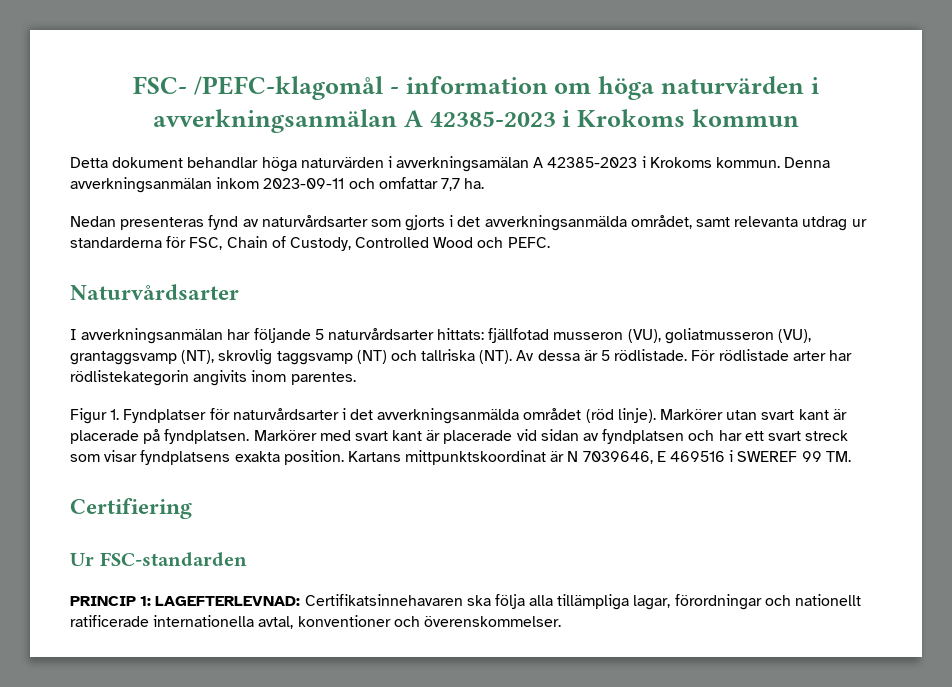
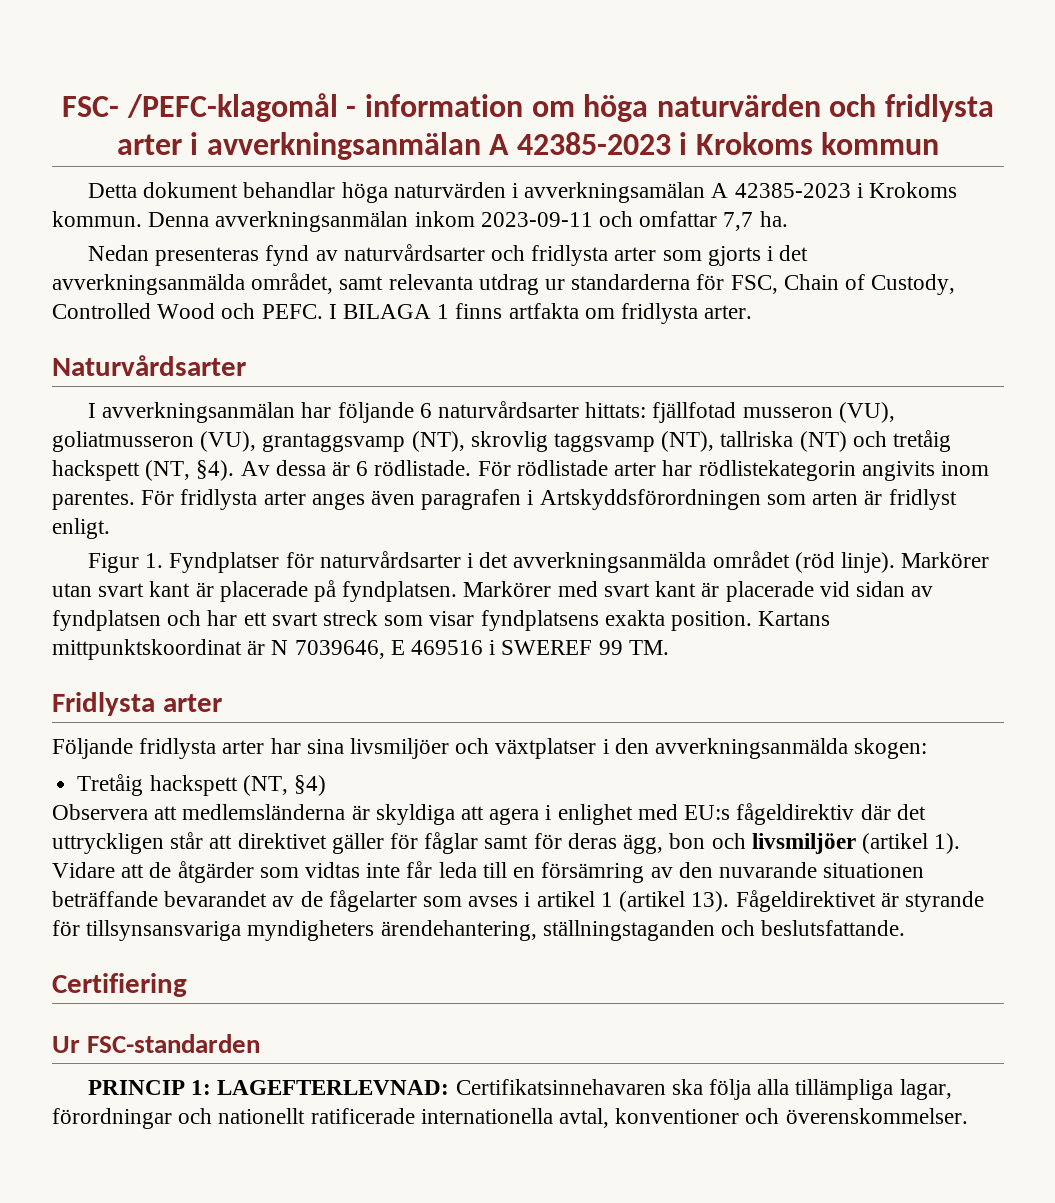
(805, 85) none -> [829,94,994,122] [116,134,182,155] och fridlysta arter
(368, 221) none -> [491,245,657,266] och fridlysta arter
(550, 242) none -> [328,303,753,324] I BILAGA 1 finns artfakta om fridlysta arter.
[314,329,324,340] 5 -> [419,403,432,418] 6
[356,349,513,364] (NT) och tallriska (NT). -> [661,430,952,452] [52,460,235,481] (NT), tallriska (NT) och tretåig hackspett (NT, §4).
[601,350,611,361] 5 -> [356,461,369,476] 6
(356, 378) none -> [141,489,957,510] [52,518,110,539] För fridlysta arter anges även paragrafen i Artskyddsförordningen som arten är fridlyst enligt.
(851, 456) none -> [52,692,222,716] [52,738,928,759] [77,774,326,796] [52,803,926,825] [52,832,961,854] [52,861,925,883] [52,890,984,912] [52,920,906,941] // Fridlysta arter // Följande fridlysta arter har sina livsmiljöer och växtplatser i den avverkningsanmälda skogen: // Tretåig hackspett (NT, §4) // Observera att medlemsländerna är skyldiga att agera i enlighet med EU:s fågeldirektiv där det uttryckligen står att direktivet gäller för fåglar samt för deras ägg, bon och livsmiljöer (artikel 1). Vidare att de åtgärder som vidtas inte får leda till en försämring av den nuvarande situationen beträffande bevarandet av de fågelarter som avses i artikel 1 (artikel 13). Fågeldirektivet är styrande för tillsynsansvariga myndigheters ärendehantering, ställningstaganden och beslutsfattande.

